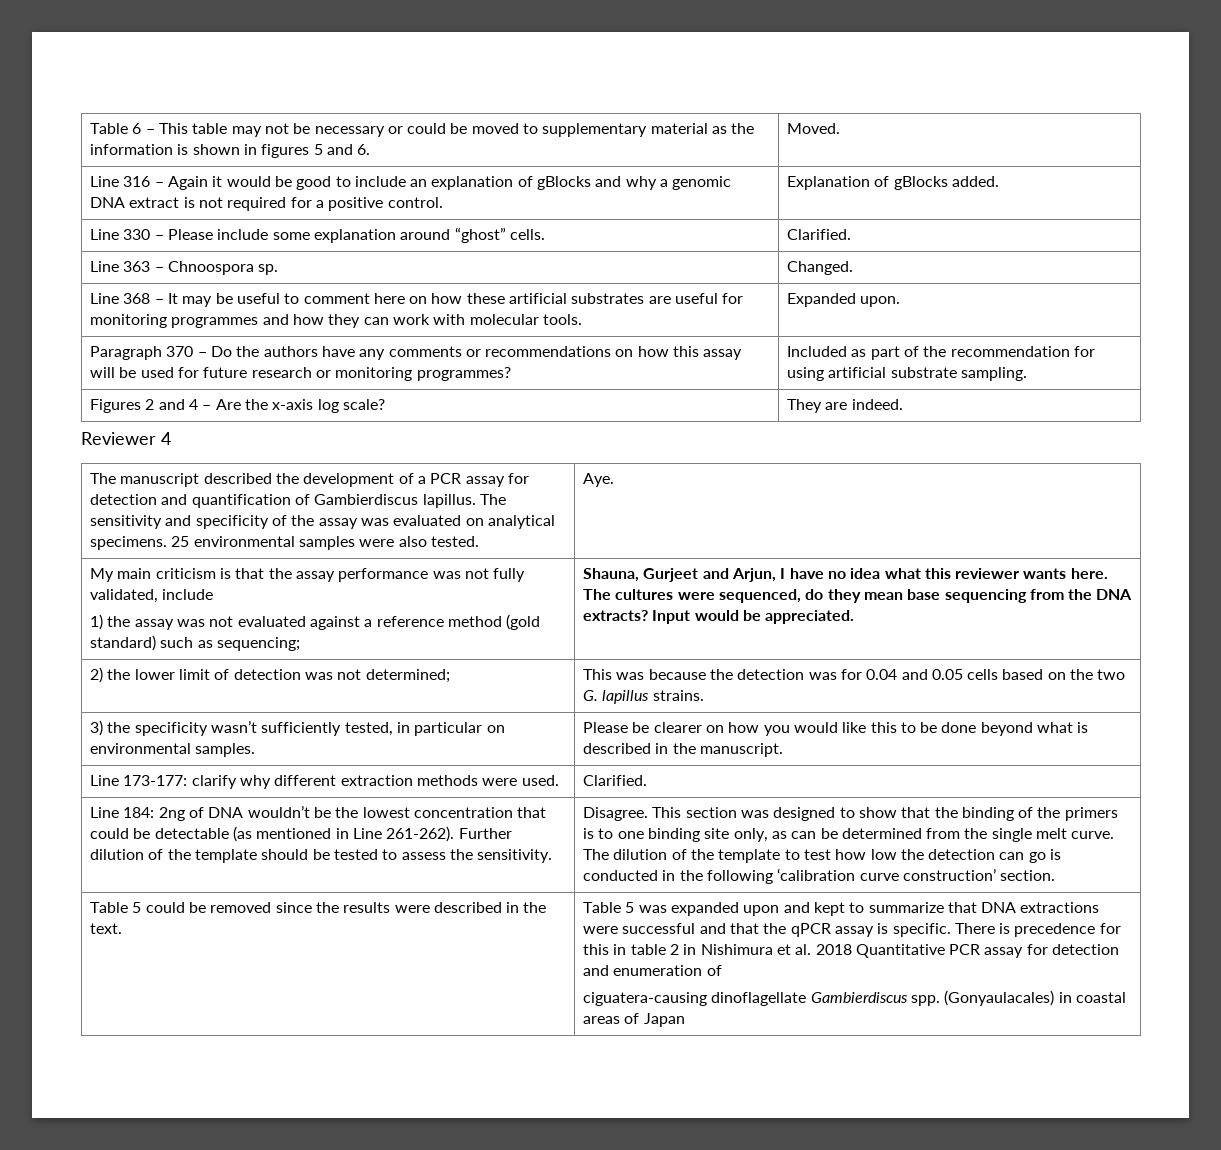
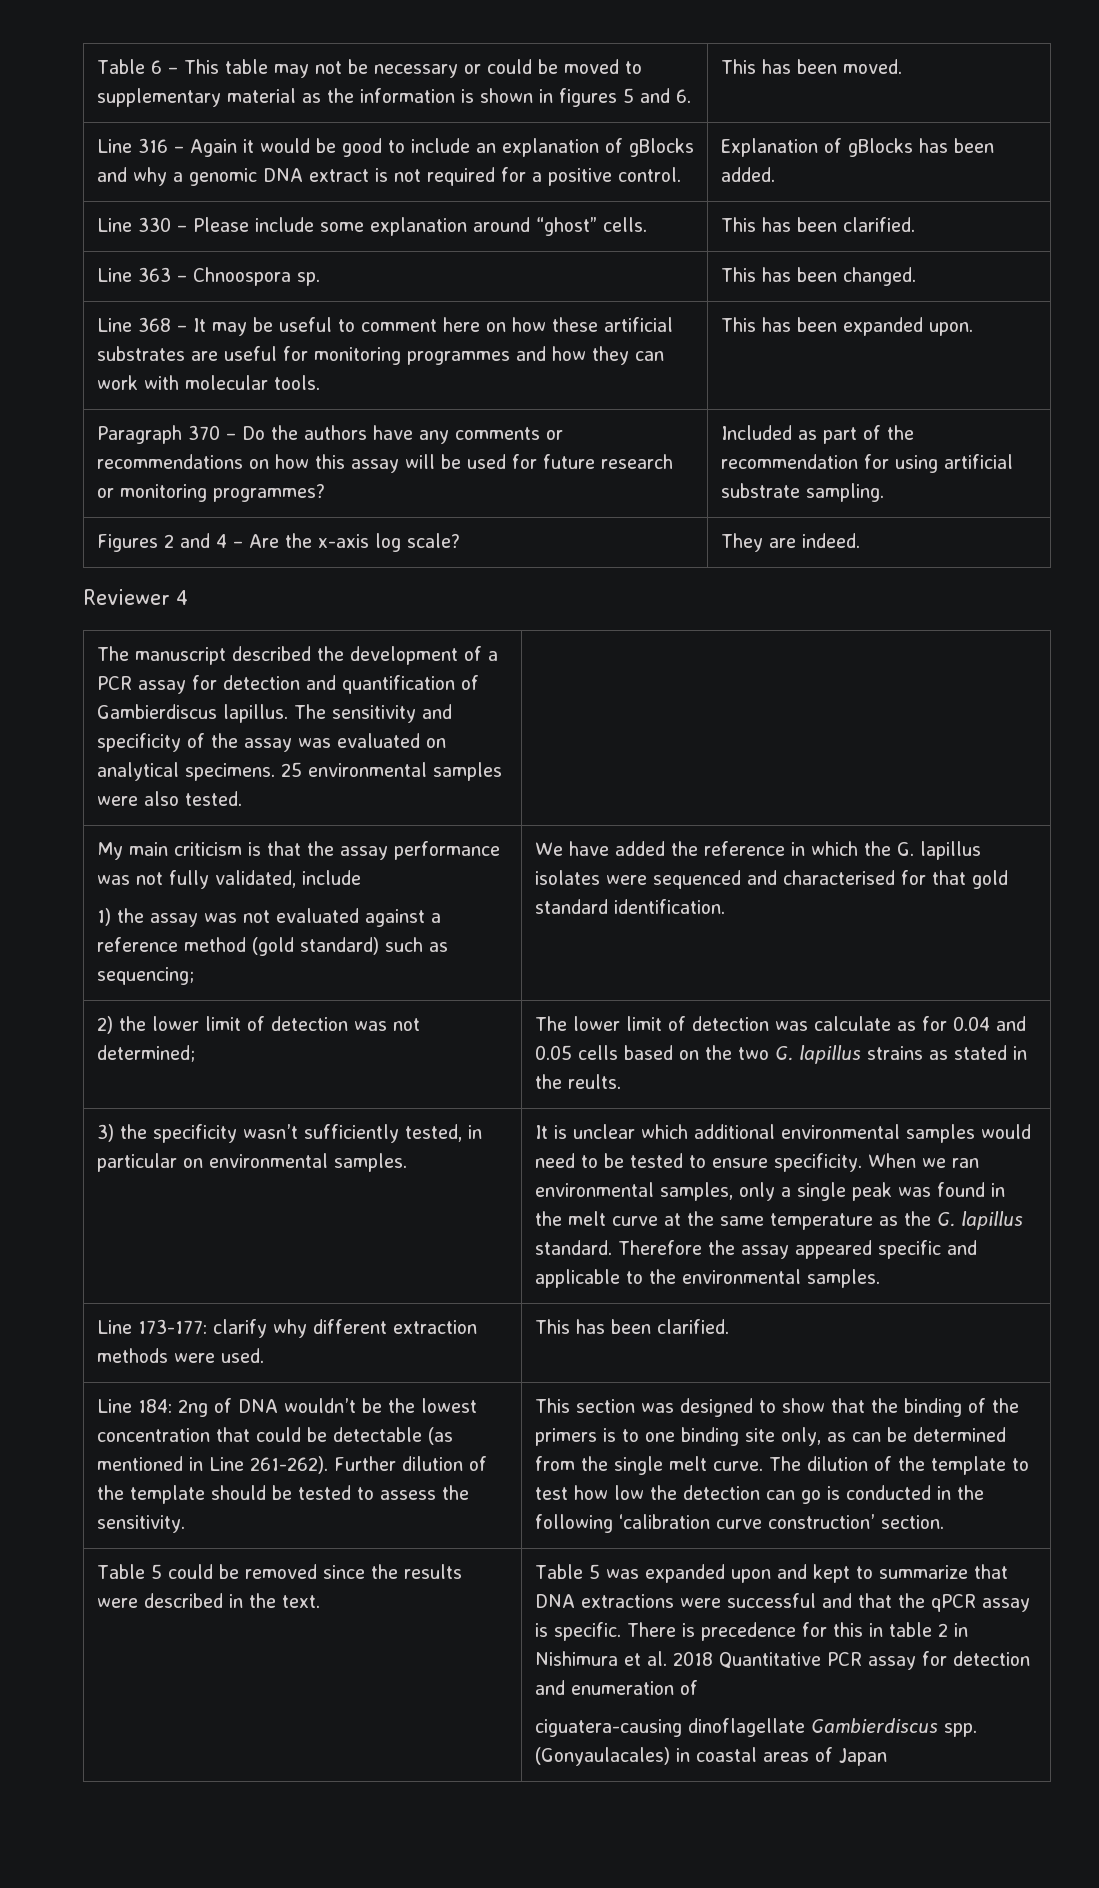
[786,123,840,134] Moved. -> [720,59,902,74] This has been moved.
(948, 183) none -> [918,138,994,153] has been
[786,229,851,240] Clarified. -> [720,217,915,232] This has been clarified.
[786,261,853,275] Changed. -> [720,267,916,286] This has been changed.
[786,293,856,307] Expanded -> [720,317,923,336] This has been expanded
[582,473,614,487] Aye. -> (242, 798) none
[582,568,1108,582] [582,589,1133,603] [582,610,855,624] Shauna, Gurjeet and Arjun, I have no idea what this reviewer wants here. The cultures were sequenced, do they mean base sequencing from the DNA extracts? Input would be appreciated. -> [534,841,981,860] [534,870,1008,889] [534,899,725,914] We have added the reference in which the G. lapillus isolates were sequenced and characterised for that gold standard identification.
[582,669,837,680] This was because the detection was -> [534,1016,916,1031] The lower limit of detection was calculate as
[652,690,704,701] strains. -> [866,1045,1027,1060] [534,1074,621,1089] strains as stated in the reults.
[582,722,1089,736] [582,743,783,757] Please be clearer on how you would like this to be done beyond what is described in the manuscript. -> [534,1124,1031,1143] [534,1153,979,1172] [534,1182,1005,1201] [534,1211,1023,1230] [534,1240,977,1259] [534,1269,880,1288] It is unclear which additional environmental samples would need to be tested to ensure specificity. When we ran environmental samples, only a single peak was found in the melt curve at the same temperature as the G. lapillus standard. Therefore the assay appeared specific and applicable to the environmental samples.
[582,775,647,786] Clarified. -> [534,1319,729,1334] This has been clarified.
[582,807,648,821] Disagree. -> (185, 1524) none

